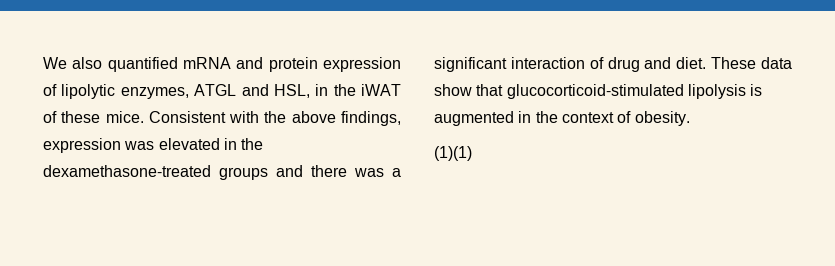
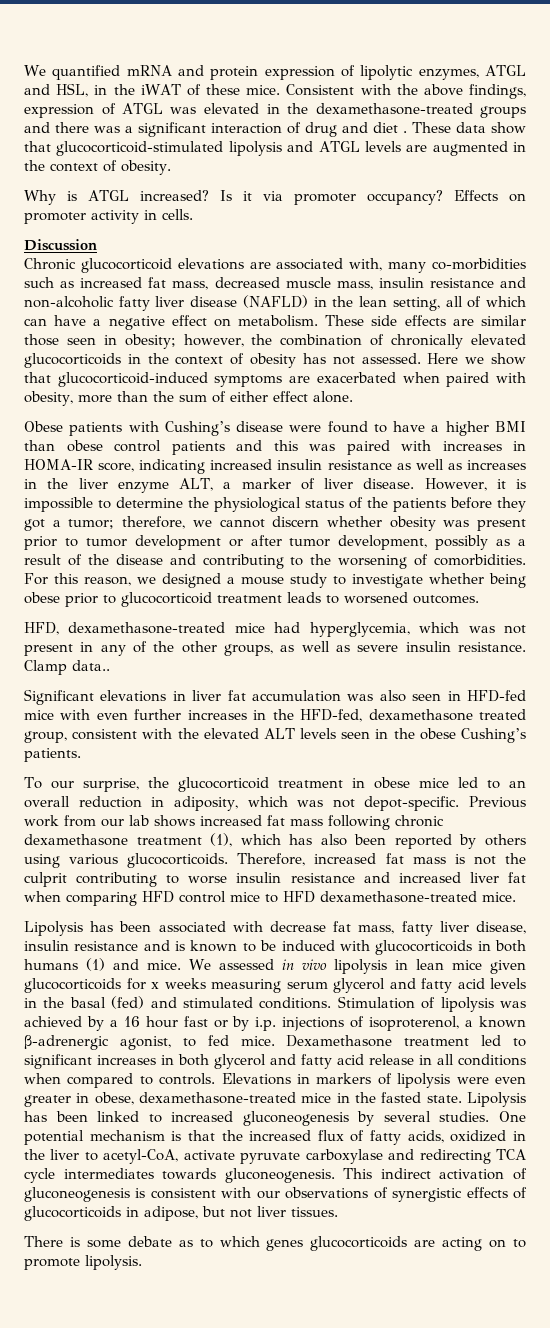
[43,57,103,69] We also -> [24,65,46,76] We
(121, 145) none -> [101,103,164,115] of ATGL
[676,57,707,69] diet. -> [373,122,407,133] diet .
[750,84,763,96] is -> [287,141,428,152] and ATGL levels are
[434,146,472,161] (1)(1) -> [24,190,526,205] [24,209,193,224] [24,239,97,251] [24,258,526,273] [24,277,527,290] [24,295,527,311] [24,315,526,330] [24,334,526,349] [24,353,526,368] [24,372,526,387] [24,391,353,406] [24,421,526,436] [24,440,526,455] [24,459,526,474] [24,478,526,493] [24,497,526,512] [24,516,526,531] [24,535,526,550] [24,554,526,569] [24,573,526,588] [24,592,479,607] [24,622,526,637] [24,641,526,656] [24,660,110,675] [24,689,526,705] [24,709,526,722] [24,728,526,743] [24,748,81,762] [24,777,526,792] [24,796,526,811] [24,815,444,830] [24,833,526,849] [24,853,526,868] [24,872,526,887] [24,891,516,906] [24,921,526,936] [24,940,526,955] [24,958,526,974] [24,978,526,993] [24,996,526,1012] [24,1016,526,1031] [24,1035,526,1050] [24,1054,526,1069] [24,1073,526,1088] [24,1092,526,1107] [24,1111,526,1126] [24,1130,526,1145] [24,1149,526,1164] [24,1168,527,1183] [24,1187,527,1202] [24,1206,338,1221] [24,1236,526,1251] [24,1255,142,1270] Why is ATGL increased? Is it via promoter occupancy? Effects on promoter activity in cells. // Discussion // Chronic glucocorticoid elevations are associated with, many co-morbidities such as increased fat mass, decreased muscle mass, insulin resistance and non-alcoholic fatty liver disease (NAFLD) in the lean setting, all of which can have a negative effect on metabolism. These side effects are similar those seen in obesity; however, the combination of chronically elevated glucocorticoids in the context of obesity has not assessed. Here we show that glucocorticoid-induced symptoms are exacerbated when paired with obesity, more than the sum of either effect alone. // Obese patients with Cushing’s disease were found to have a higher BMI than obese control patients and this was paired with increases in HOMA-IR score, indicating increased insulin resistance as well as increases in the liver enzyme ALT, a marker of liver disease. However, it is impossible to determine the physiological status of the patients before they got a tumor; therefore, we cannot discern whether obesity was present prior to tumor development or after tumor development, possibly as a result of the disease and contributing to the worsening of comorbidities. For this reason, we designed a mouse study to investigate whether being obese prior to glucocorticoid treatment leads to worsened outcomes. // HFD, dexamethasone-treated mice had hyperglycemia, which was not present in any of the other groups, as well as severe insulin resistance. Clamp data.. // Significant elevations in liver fat accumulation was also seen in HFD-fed mice with even further increases in the HFD-fed, dexamethasone treated group, consistent with the elevated ALT levels seen in the obese Cushing’s patients. // To our surprise, the glucocorticoid treatment in obese mice led to an overall reduction in adiposity, which was not depot-specific. Previous work from our lab shows increased fat mass following chronic dexamethasone treatment (1), which has also been reported by others using various glucocorticoids. Therefore, increased fat mass is not the culprit contributing to worse insulin resistance and increased liver fat when comparing HFD control mice to HFD dexamethasone-treated mice. // Lipolysis has been associated with decrease fat mass, fatty liver disease, insulin resistance and is known to be induced with glucocorticoids in both humans (1) and mice. We assessed in vivo lipolysis in lean mice given glucocorticoids for x weeks measuring serum glycerol and fatty acid levels in the basal (fed) and stimulated conditions. Stimulation of lipolysis was achieved by a 16 hour fast or by i.p. injections of isoproterenol, a known β-adrenergic agonist, to fed mice. Dexamethasone treatment led to significant increases in both glycerol and fatty acid release in all conditions when compared to controls. Elevations in markers of lipolysis were even greater in obese, dexamethasone-treated mice in the fasted state. Lipolysis has been linked to increased gluconeogenesis by several studies. One potential mechanism is that the increased flux of fatty acids, oxidized in the liver to acetyl-CoA, activate pyruvate carboxylase and redirecting TCA cycle intermediates towards gluconeogenesis. This indirect activation of gluconeogenesis is consistent with our observations of synergistic effects of glucocorticoids in adipose, but not liver tissues. // There is some debate as to which genes glucocorticoids are acting on to promote lipolysis.

